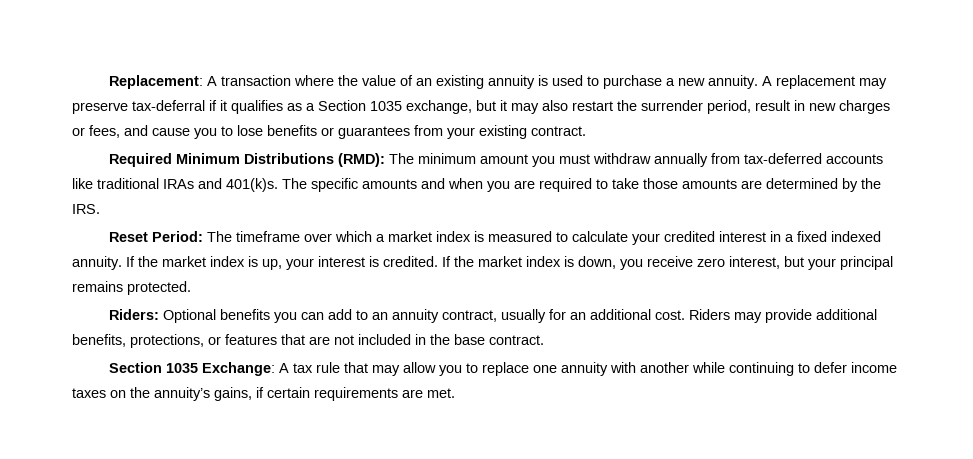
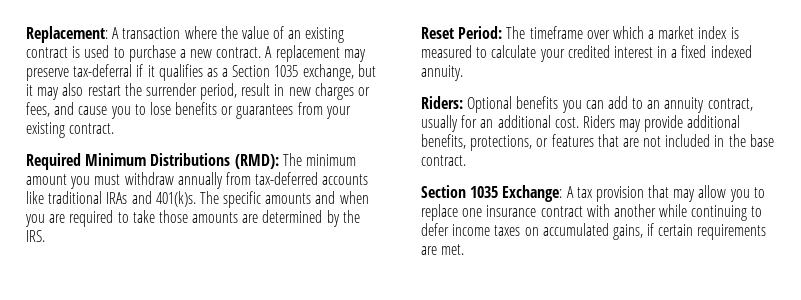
[487,75,535,89] annuity -> [26,47,68,58] contract
[707,75,758,89] annuity. -> [216,47,262,58] contract.
[126,256,893,270] [72,281,191,295] If the market index is up, your interest is credited. If the market index is down, you receive zero interest, but your principal remains protected. -> (463, 73) none
[315,362,340,373] rule -> [595,186,644,202] provision
[560,362,608,376] annuity -> [486,205,583,217] insurance contract
[130,387,210,401] the annuity’s -> [542,223,609,236] accumulated

